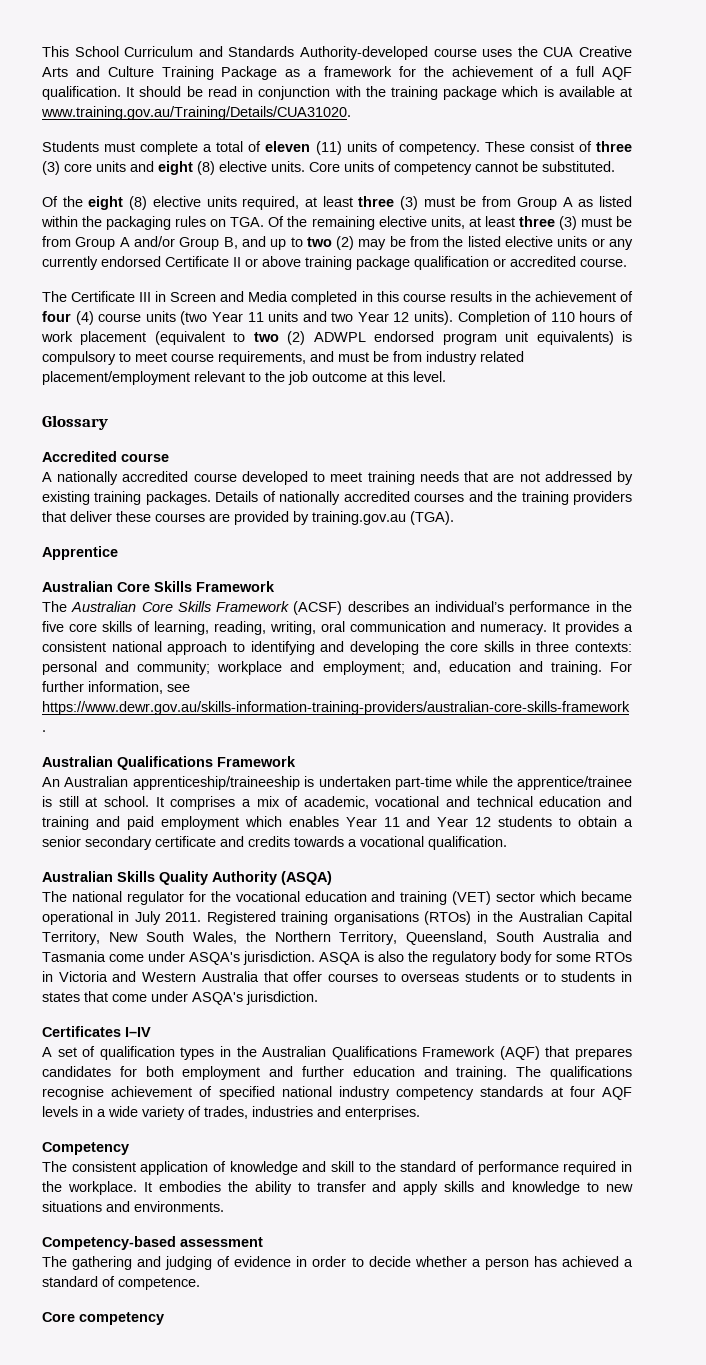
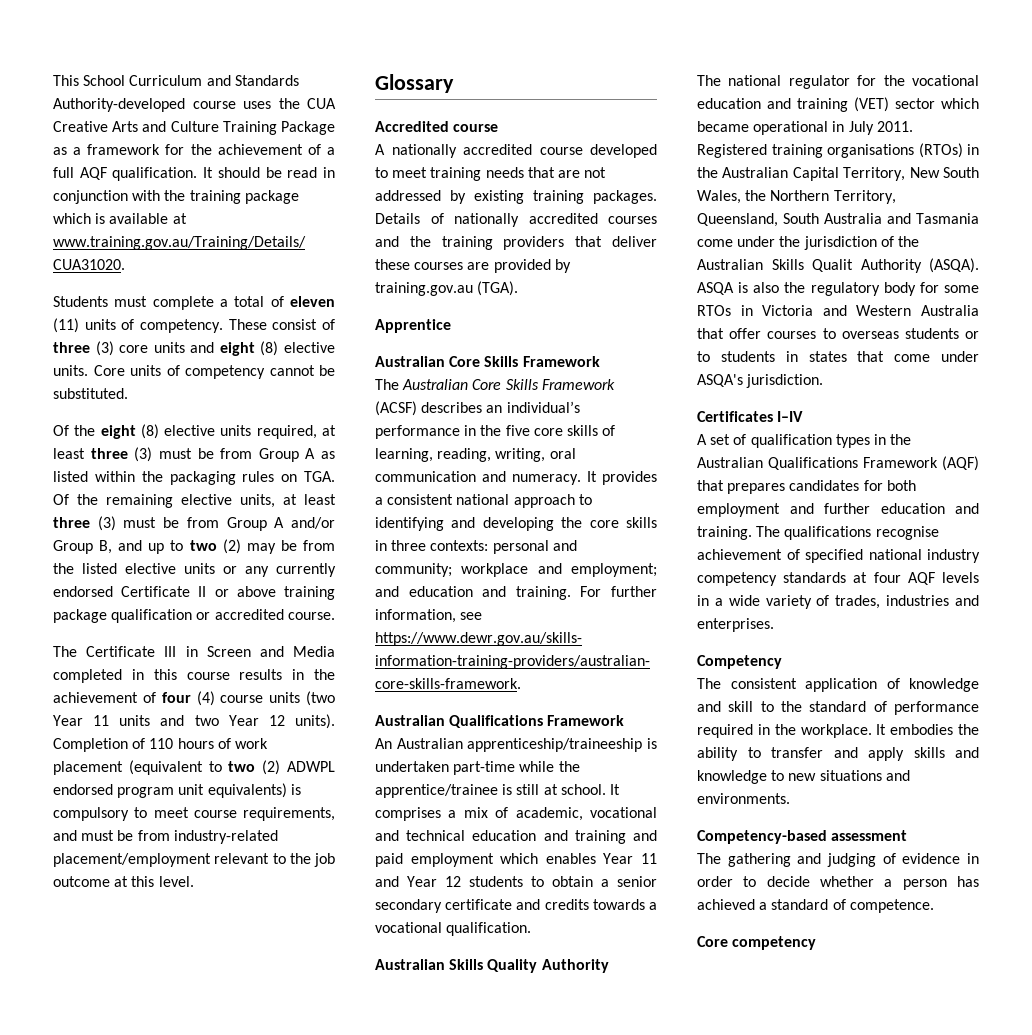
[426,351,524,365] industry related -> [173,830,278,844] industry-related
[412,661,441,674] and, -> [375,586,399,597] and
[281,871,332,885] (ASQA) -> (609, 966) none
[189,951,315,965] ASQA's jurisdiction. -> [779,236,919,250] [697,258,979,273] the jurisdiction of the Australian Skills Qualit Authority (ASQA).

